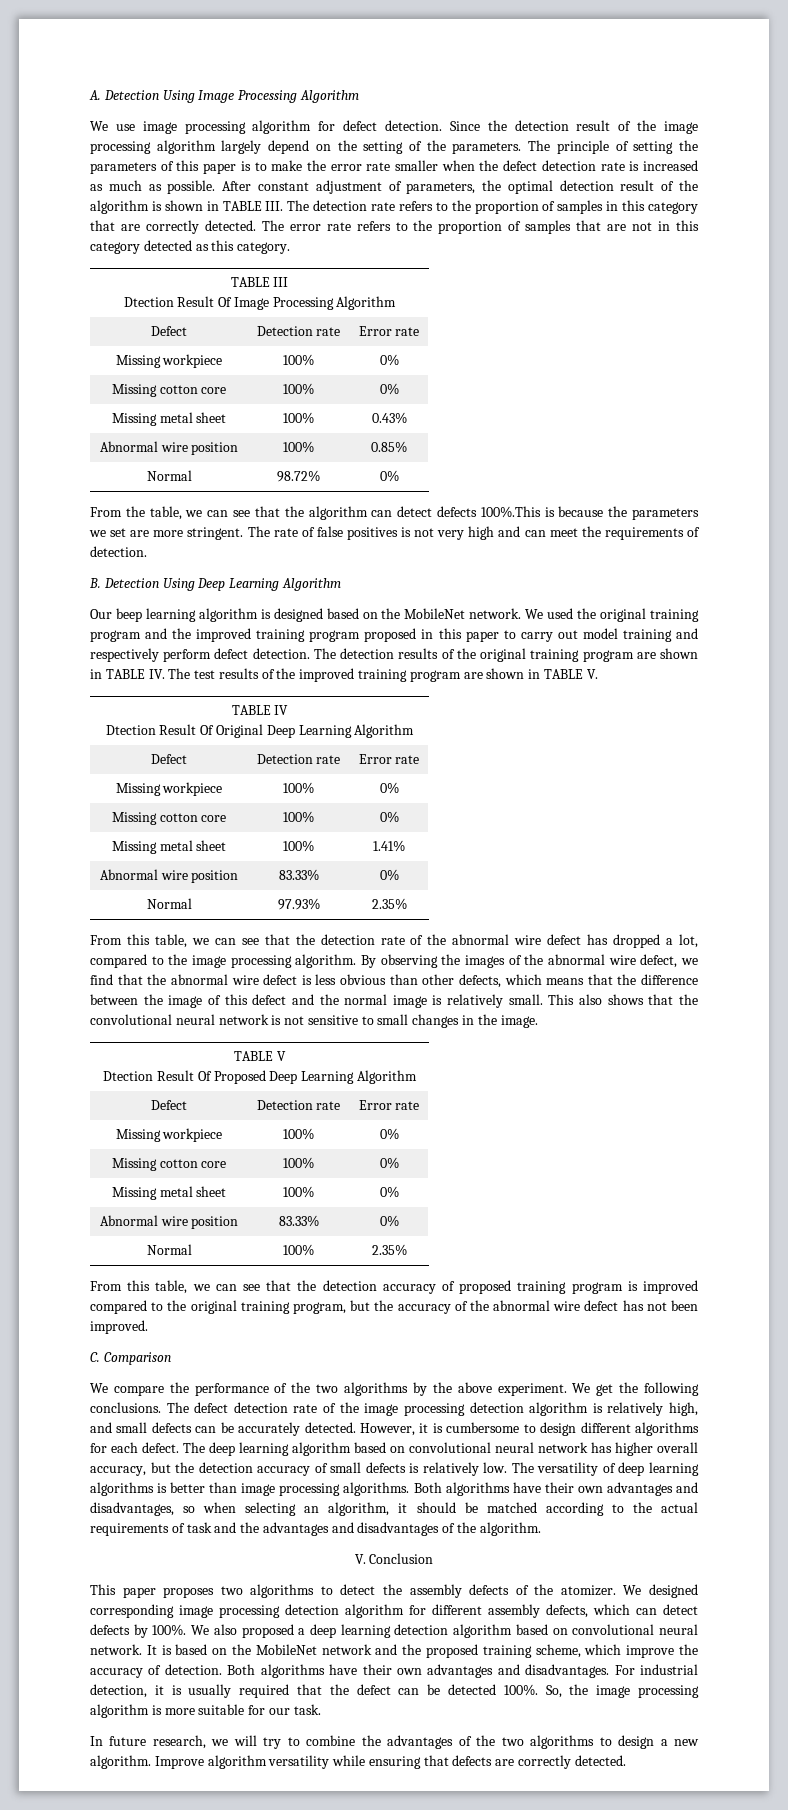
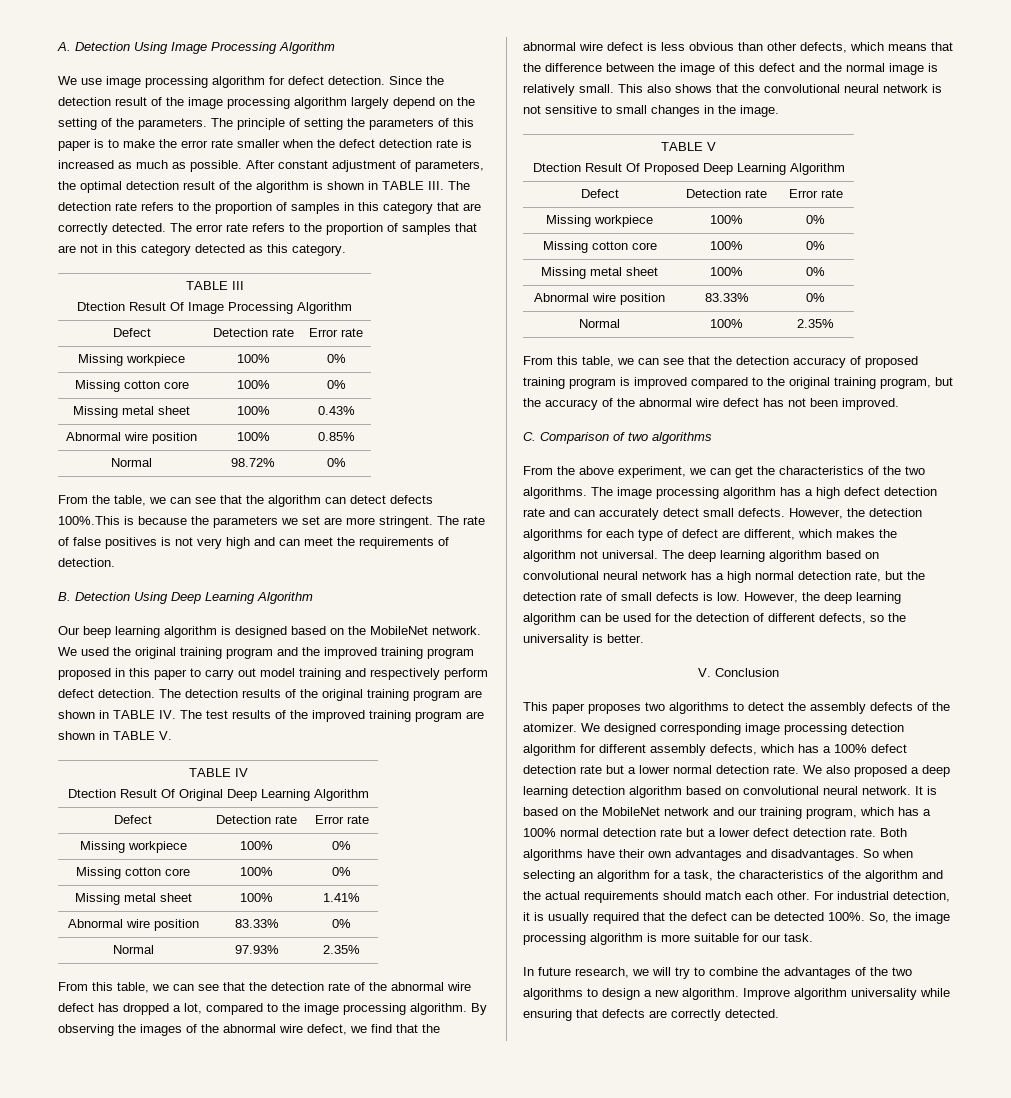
[90,1382,699,1396] [90,1402,699,1416] [90,1422,700,1436] [90,1442,179,1453] // We compare the performance of the two algorithms by the above experiment. We get the following conclusions. The defect detection rate of the image processing detection algorithm is relatively high, and small defects can be accurately detected. However, it is cumbersome to design different algorithms for each defect. -> [613,432,712,444] [523,466,925,478] [523,487,937,499] [523,508,922,520] [523,529,897,541] [523,550,658,562] of two algorithms // From the above experiment, we can get the characteristics of the two algorithms. The image processing algorithm has a high defect detection rate and can accurately detect small defects. However, the detection algorithms for each type of defect are different, which makes the algorithm not universal.
[615,1442,698,1456] [90,1466,146,1476] higher overall accuracy, -> [716,571,881,583] a high normal detection rate,
[257,1466,311,1476] accuracy -> [580,592,602,601] rate
[422,1462,699,1476] [90,1482,699,1496] [90,1502,699,1516] [90,1522,541,1536] relatively low. The versatility of deep learning algorithms is better than image processing algorithms. Both algorithms have their own advantages and disadvantages, so when selecting an algorithm, it should be matched according to the actual requirements of task and the advantages and disadvantages of the algorithm. -> [717,592,901,604] [523,613,906,625] [523,634,644,646] low. However, the deep learning algorithm can be used for the detection of different defects, so the universality is better.
[636,1604,698,1615] [90,1624,187,1638] can detect defects by 100%. -> [798,744,907,753] [523,765,799,774] has a 100% defect detection rate but a lower normal detection rate.
[402,1644,698,1658] [90,1664,222,1678] the proposed training scheme, which improve the accuracy of detection. -> [738,807,931,819] [523,828,876,837] our training program, which has a 100% normal detection rate but a lower defect detection rate.
(610, 1671) none -> [863,849,913,858] [523,870,943,882] [523,891,810,903] So when selecting an algorithm for a task, the characteristics of the algorithm and the actual requirements should match each other.
[268,1755,330,1769] versatility -> [851,988,917,1000] universality

